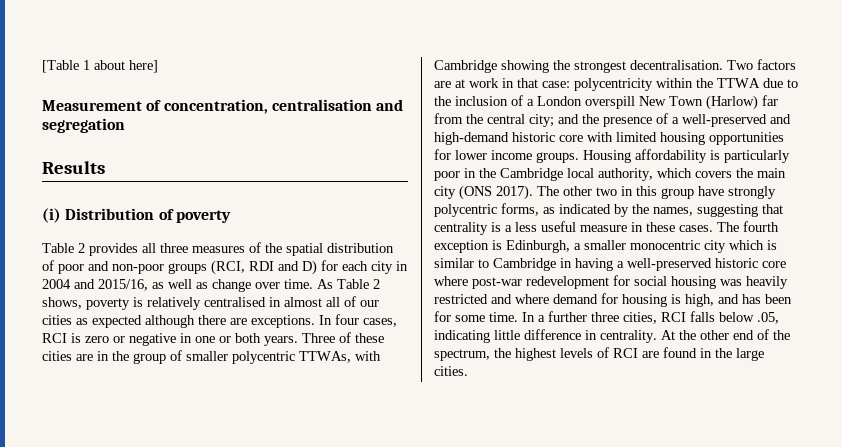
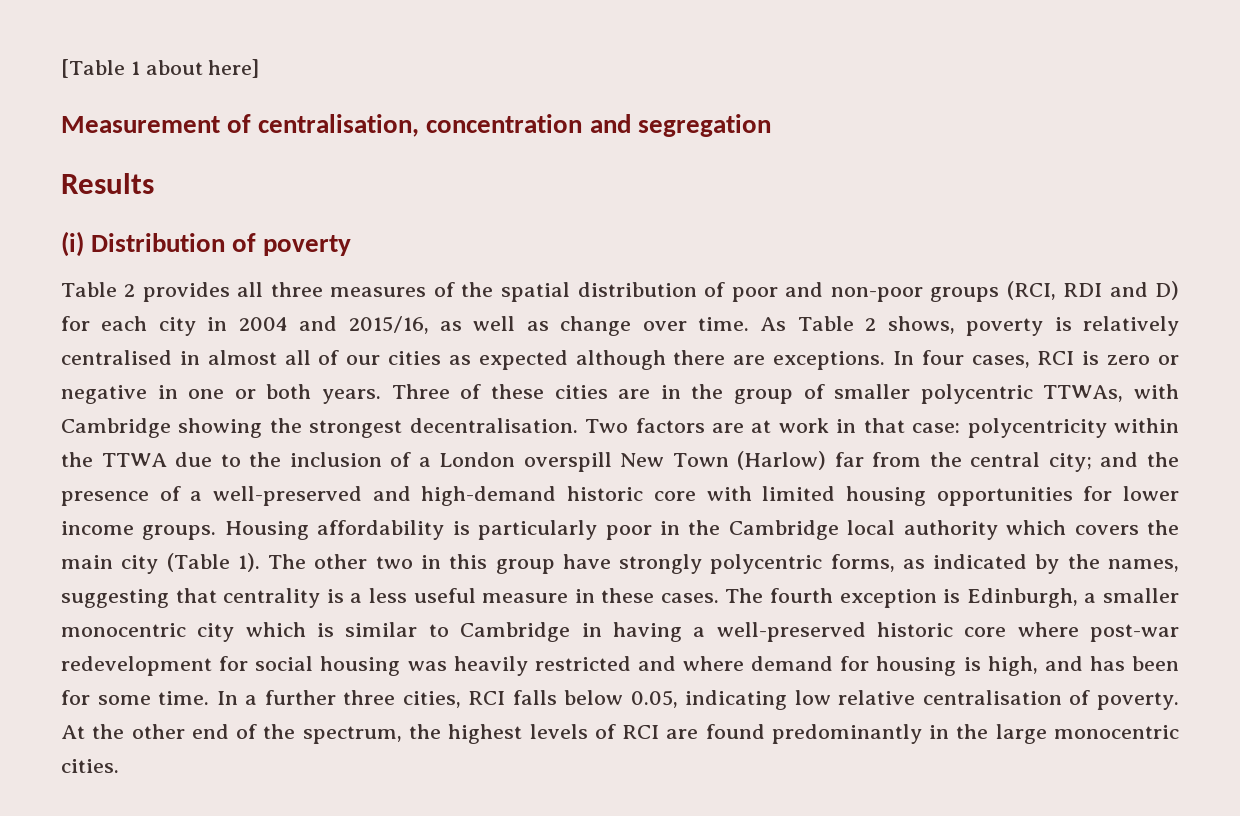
[163,99,372,114] concentration, centralisation -> [258,114,583,137] centralisation, concentration
[598,168,653,181] authority, -> [903,520,998,540] authority
[459,185,533,200] (ONS 2017). -> [166,553,260,572] (Table 1).
[757,312,779,324] [434,329,657,343] .05, indicating little difference in centrality. -> [630,690,1180,710] 0.05, indicating low relative centralisation of poverty.
(697, 352) none -> [771,724,922,744] predominantly
(764, 354) none -> [1054,725,1180,739] monocentric

